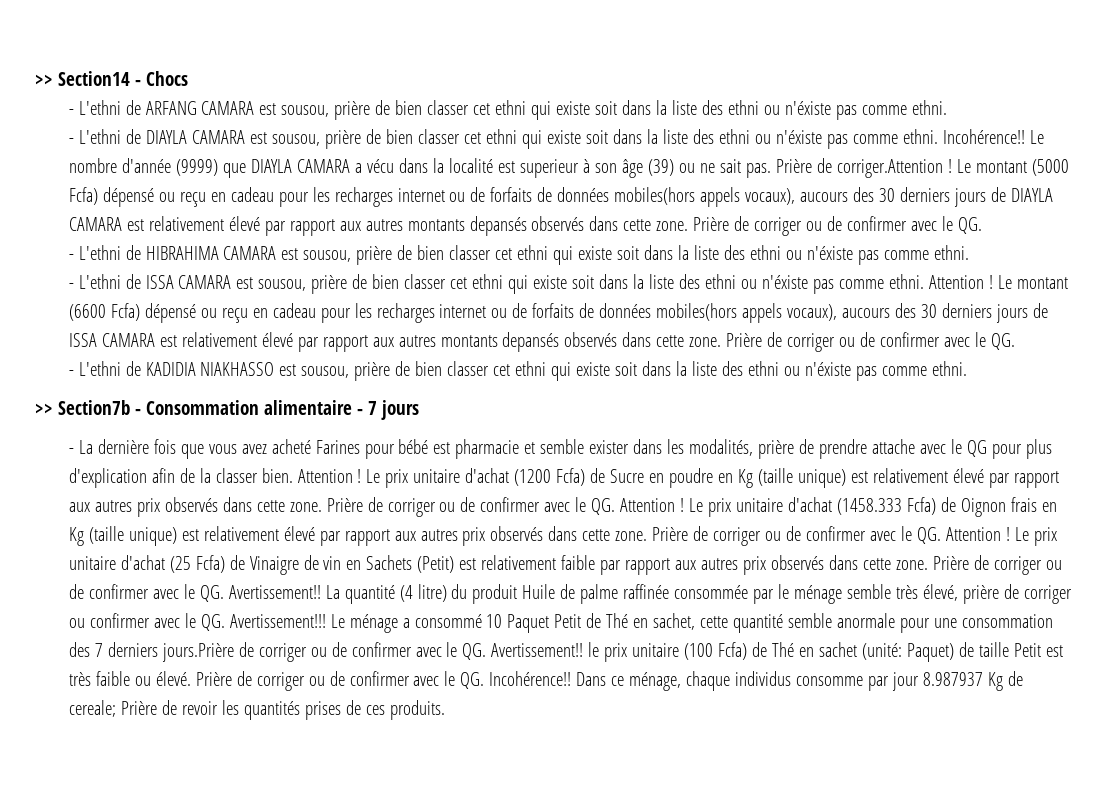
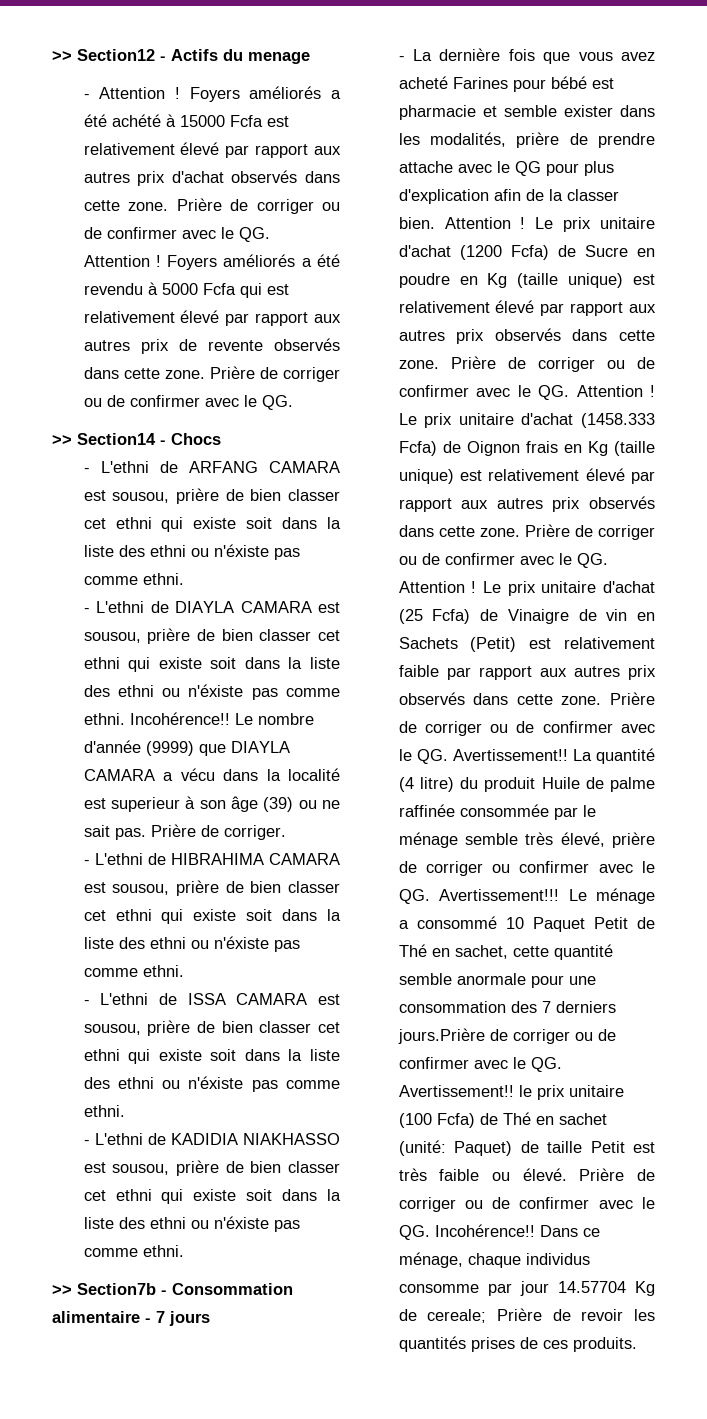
[35,74,53,86] >> -> [52,49,310,64] [83,86,341,102] [83,114,289,127] [83,142,342,158] [83,170,340,186] [83,198,340,214] [83,227,270,242] [83,254,340,270] [83,282,289,298] [83,310,342,326] [83,338,340,354] [83,366,340,382] [83,395,293,410] [52,435,72,445] >> Section12 - Actifs du menage // - Attention ! Foyers améliorés a été achété à 15000 Fcfa est relativement élevé par rapport aux autres prix d'achat observés dans cette zone. Prière de corriger ou de confirmer avec le QG. Attention ! Foyers améliorés a été revendu à 5000 Fcfa qui est relativement élevé par rapport aux autres prix de revente observés dans cette zone. Prière de corriger ou de confirmer avec le QG. // >>
[837,159,1070,178] [68,187,1054,207] [68,216,983,236] corriger.Attention ! Le montant (5000 Fcfa) dépensé ou reçu en cadeau pour les recharges internet ou de forfaits de données mobiles(hors appels vocaux), aucours des 30 derniers jours de DIAYLA CAMARA est relativement élevé par rapport aux autres montants depansés observés dans cette zone. Prière de corriger ou de confirmer avec le QG. -> [223,825,286,840] corriger.
[929,275,1069,289] [68,303,1049,323] [68,332,1016,352] Attention ! Le montant (6600 Fcfa) dépensé ou reçu en cadeau pour les recharges internet ou de forfaits de données mobiles(hors appels vocaux), aucours des 30 derniers jours de ISSA CAMARA est relativement élevé par rapport aux autres montants depansés observés dans cette zone. Prière de corriger ou de confirmer avec le QG. -> (125, 1111) none
[923,672,984,686] 8.987937 -> [557,1281,626,1293] 14.57704

